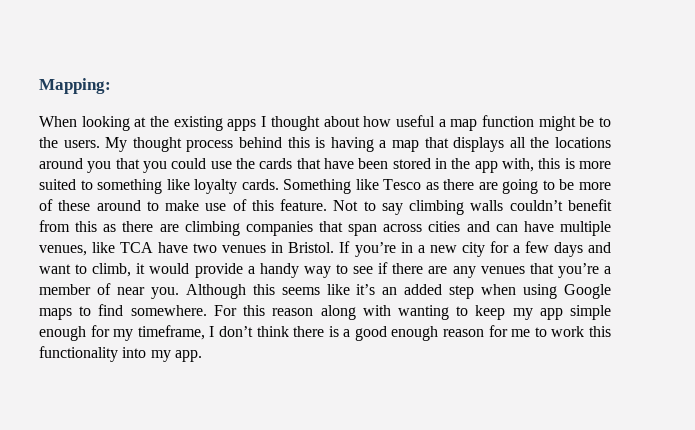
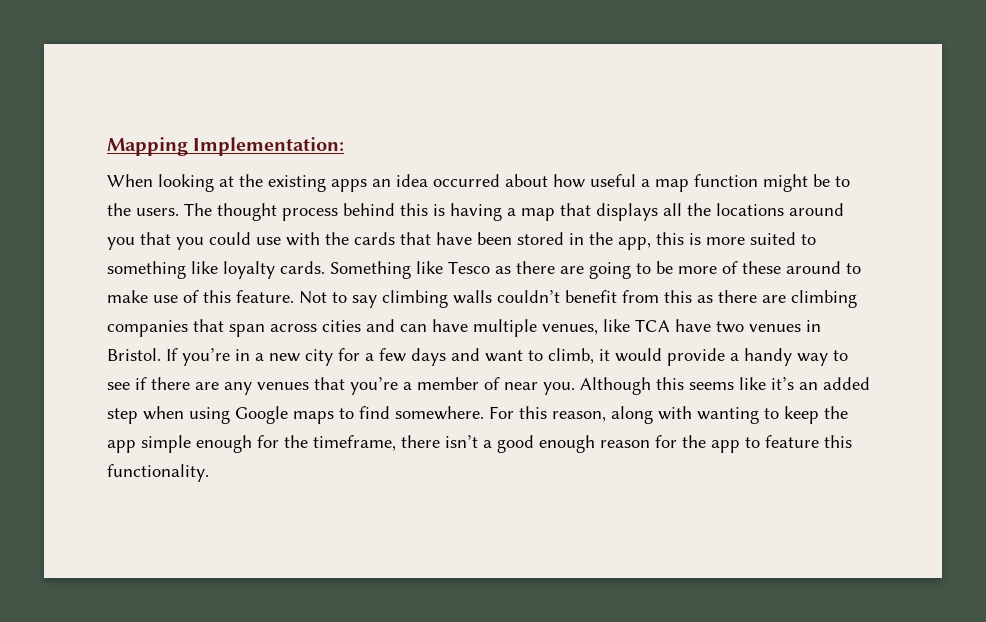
[39,78,111,94] Mapping: -> [107,137,345,156] Mapping Implementation:
[261,116,320,131] I thought -> [372,174,500,187] an idea occurred
[105,137,128,152] My -> [184,203,212,216] The
(232, 165) none -> [286,232,320,246] with
[474,158,534,173] app with, -> [618,237,651,250] app,
[272,308,314,316] reason -> [552,411,606,422] reason,
[512,308,533,320] my -> [824,406,848,419] the
[113,325,339,341] my timeframe, I don’t think there is -> [284,435,478,451] the timeframe, there isn’t
[511,326,611,337] [39,346,202,362] me to work this functionality into my app. -> [682,435,852,453] [107,464,209,482] the app to feature this functionality.

